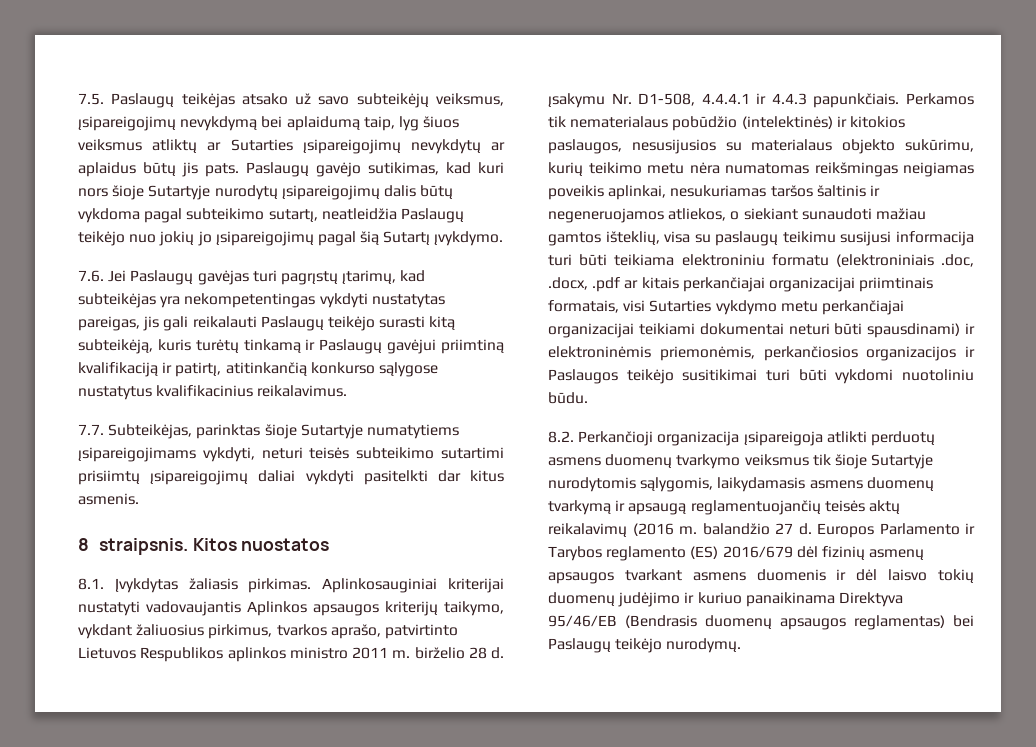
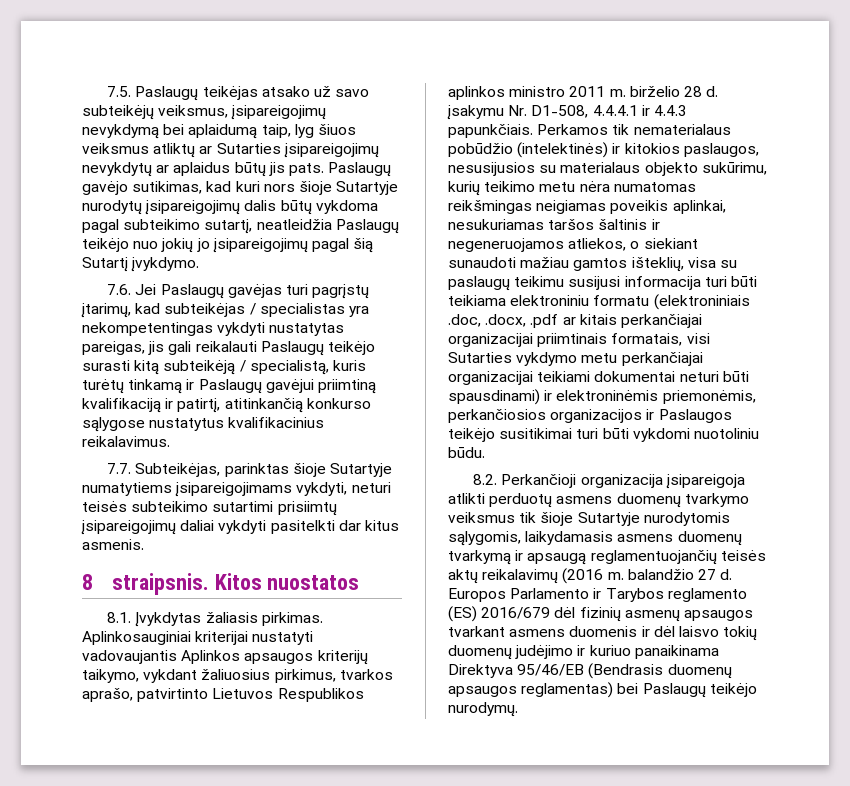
(156, 300) none -> [249,303,345,317] / specialistas
[78,339,153,354] subteikėją, -> [163,360,329,375] subteikėją / specialistą,

